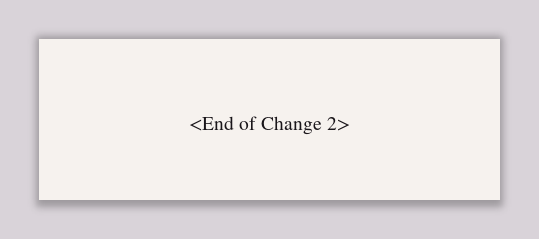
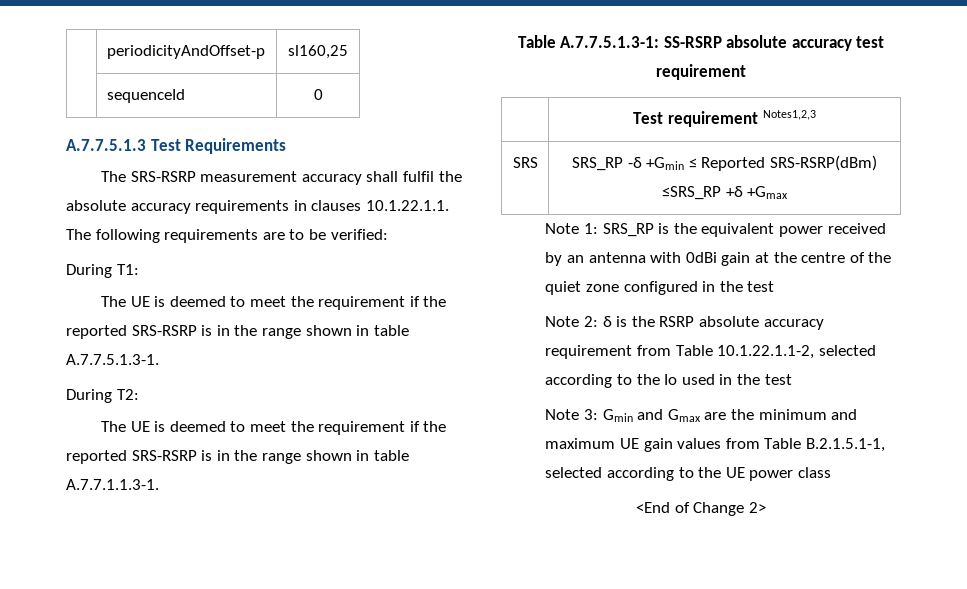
(188, 123) none -> [106,45,265,59] [288,45,348,59] [106,89,185,103] [313,89,323,100] [66,138,287,154] [101,171,462,185] [66,200,449,214] [66,229,388,243] [66,264,139,278] [101,296,447,310] [66,325,409,339] [66,354,159,365] [66,389,139,403] [101,421,447,435] [66,450,409,464] [66,479,159,490] [517,35,885,51] [656,64,746,80] [633,110,816,127] [512,157,538,168] [572,155,877,171] [661,186,789,200] [545,223,886,237] [545,252,892,266] [545,281,775,295] [545,316,824,330] [545,345,876,359] [545,374,792,388] [545,409,858,422] [545,438,885,452] [545,467,831,481] | periodicityAndOffset-p | sl160,25 // | sequenceId | 0 // A.7.7.5.1.3 Test Requirements // The SRS-RSRP measurement accuracy shall fulfil the absolute accuracy requirements in clauses 10.1.22.1.1. The following requirements are to be verified: // During T1: // The UE is deemed to meet the requirement if the reported SRS-RSRP is in the range shown in table A.7.7.5.1.3-1. // During T2: // The UE is deemed to meet the requirement if the reported SRS-RSRP is in the range shown in table A.7.7.1.1.3-1. // Table A.7.7.5.1.3-1: SS-RSRP absolute accuracy test requirement // | Test requirement Notes1,2,3 // SRS | SRS_RP -δ +Gmin ≤ Reported SRS-RSRP(dBm) ≤SRS_RP +δ +Gmax // Note 1: SRS_RP is the equivalent power received by an antenna with 0dBi gain at the centre of the quiet zone configured in the test // Note 2: δ is the RSRP absolute accuracy requirement from Table 10.1.22.1.1-2, selected according to the Io used in the test // Note 3: Gmin and Gmax are the minimum and maximum UE gain values from Table B.2.1.5.1-1, selected according to the UE power class //

